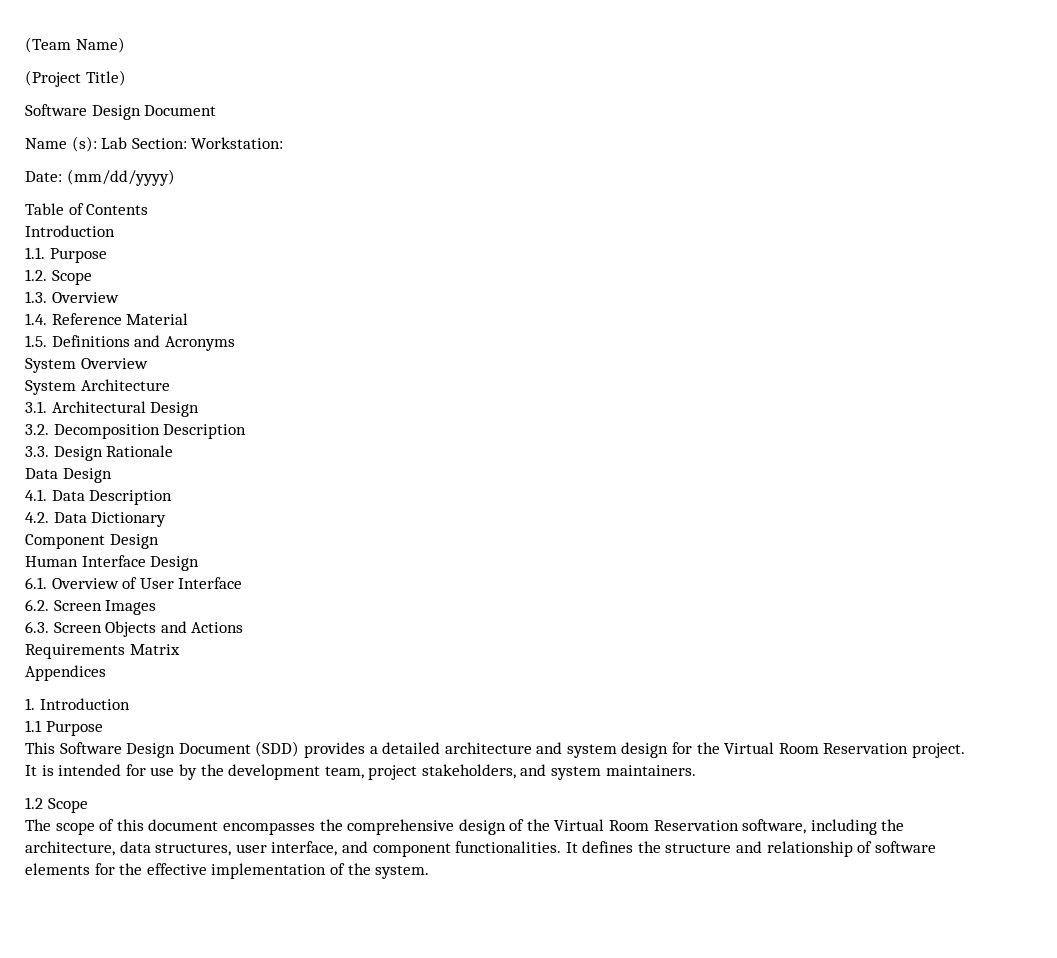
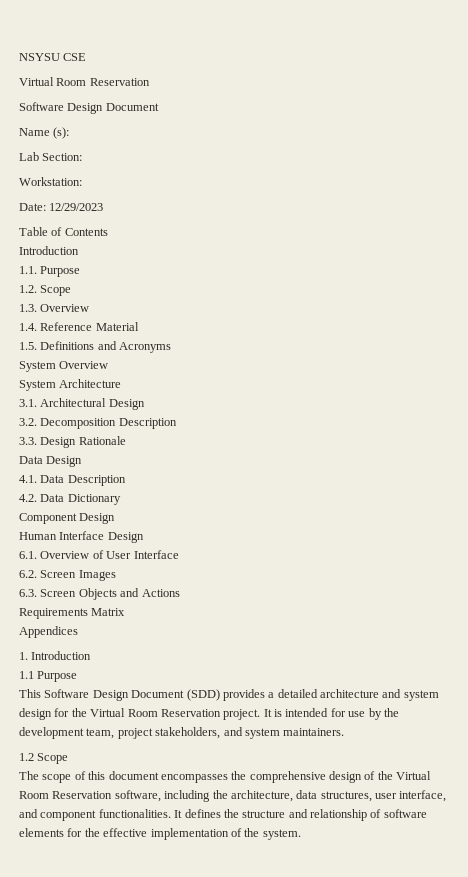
[25,37,125,53] [25,70,126,87] (Team Name) // (Project Title) -> [19,53,87,61] [19,77,150,86] NSYSU CSE // Virtual Room Reservation
(97, 144) none -> (70, 133) //
(187, 143) none -> (83, 157) //
[66,169,175,186] (mm/dd/yyyy) -> [49,203,104,211] 12/29/2023

